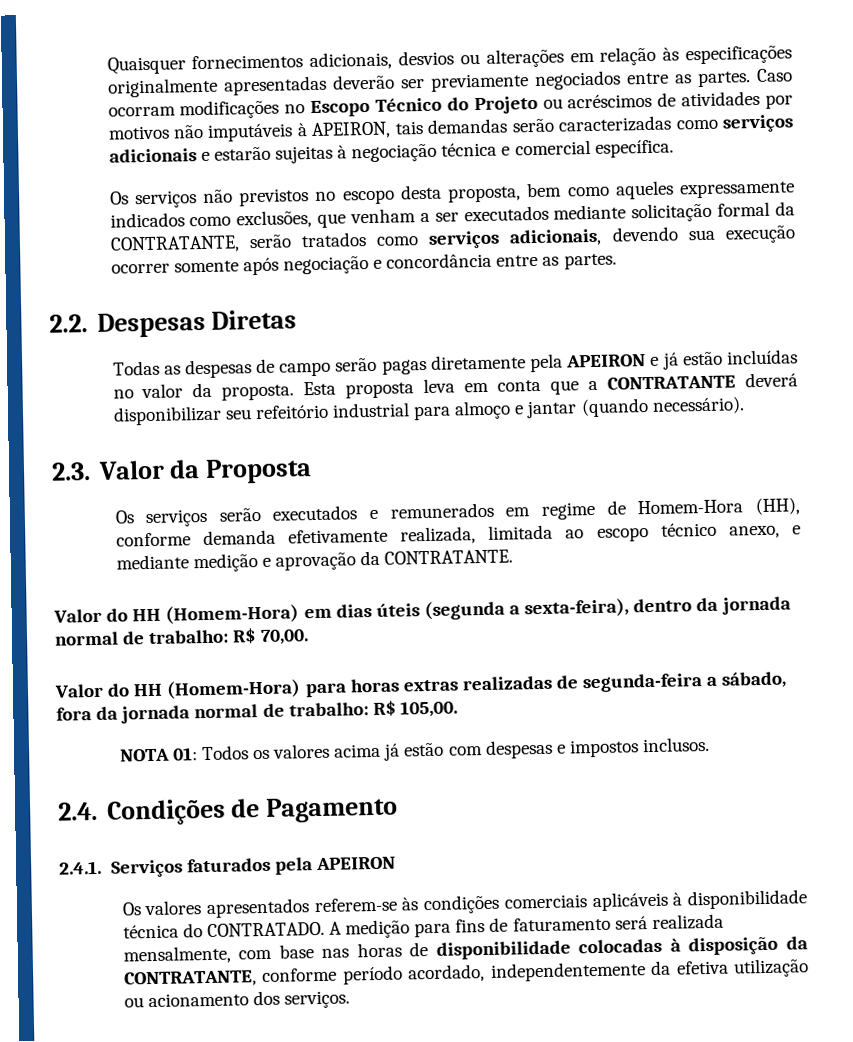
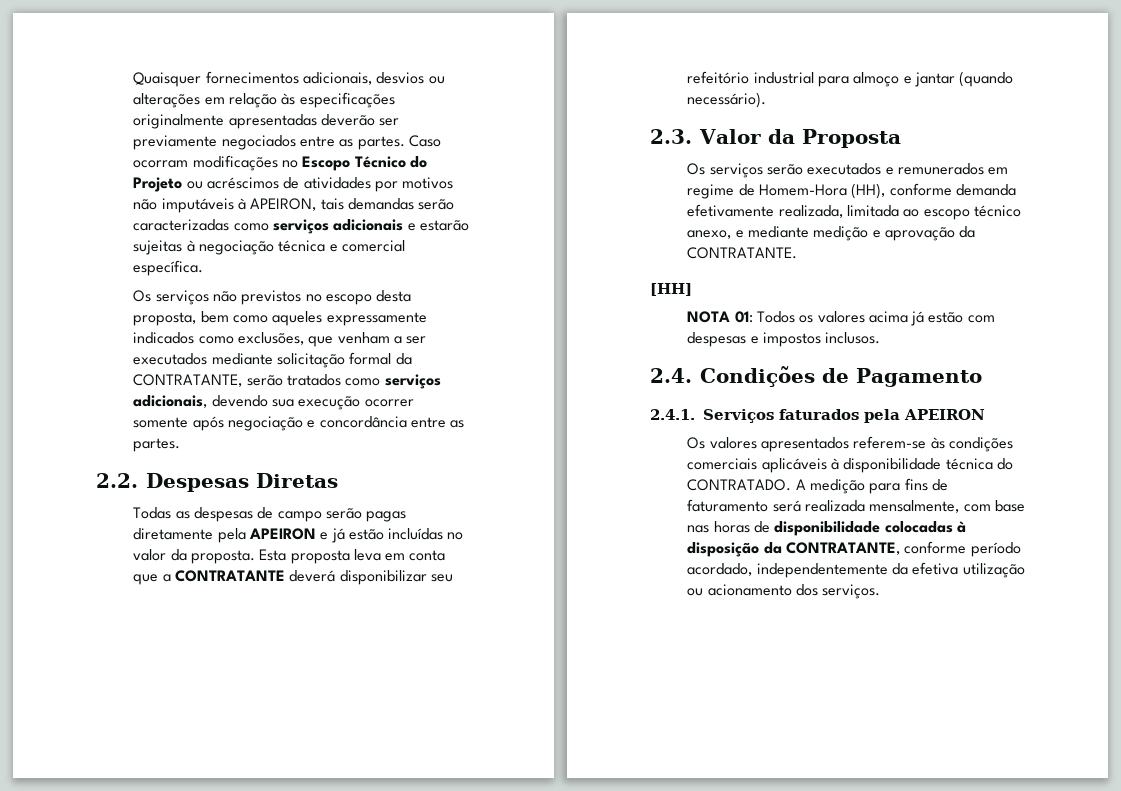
[53,596,791,625] [54,628,309,646] [54,671,788,700] [56,700,458,724] Valor do HH (Homem-Hora) em dias úteis (segunda a sexta-feira), dentro da jornada normal de trabalho: R$ 70,00. // Valor do HH (Homem-Hora) para horas extras realizadas de segunda-feira a sábado, fora da jornada normal de trabalho: R$ 105,00. -> [650,283,692,296] [HH]

